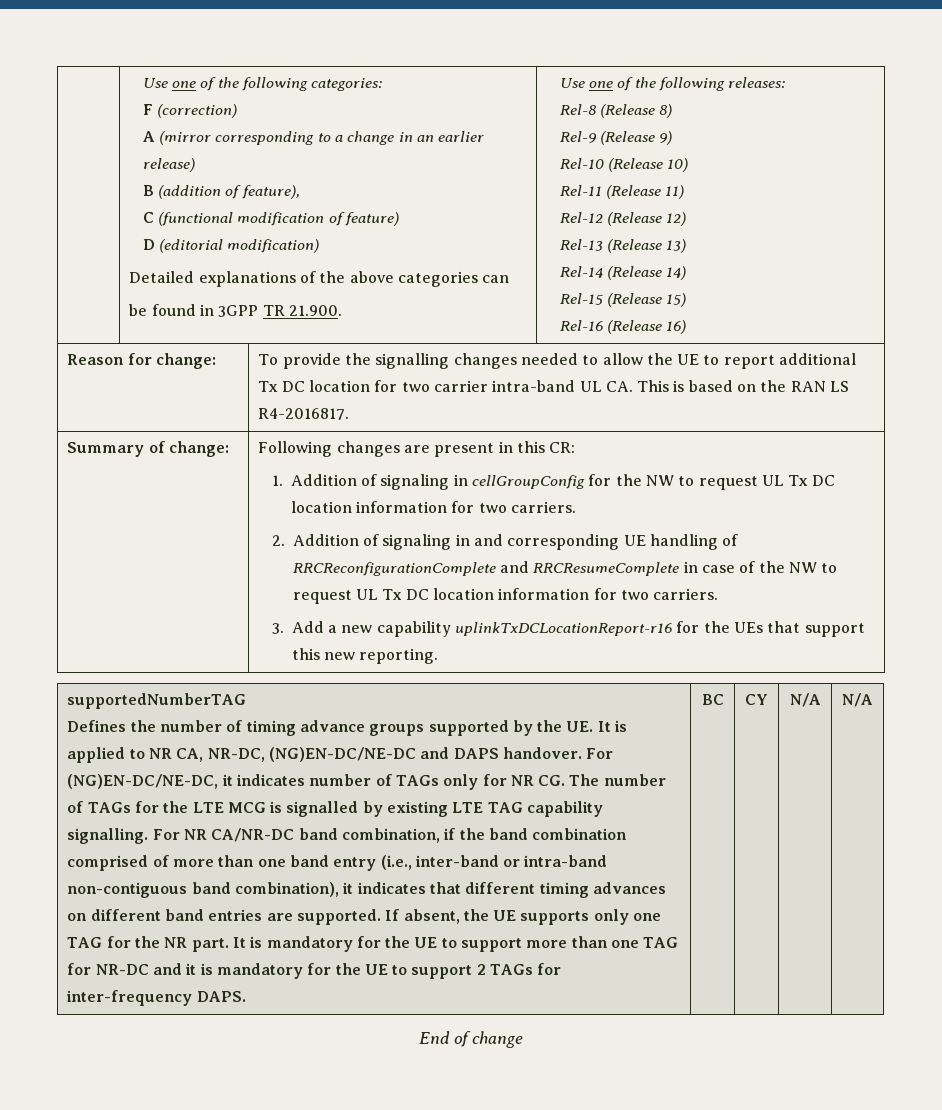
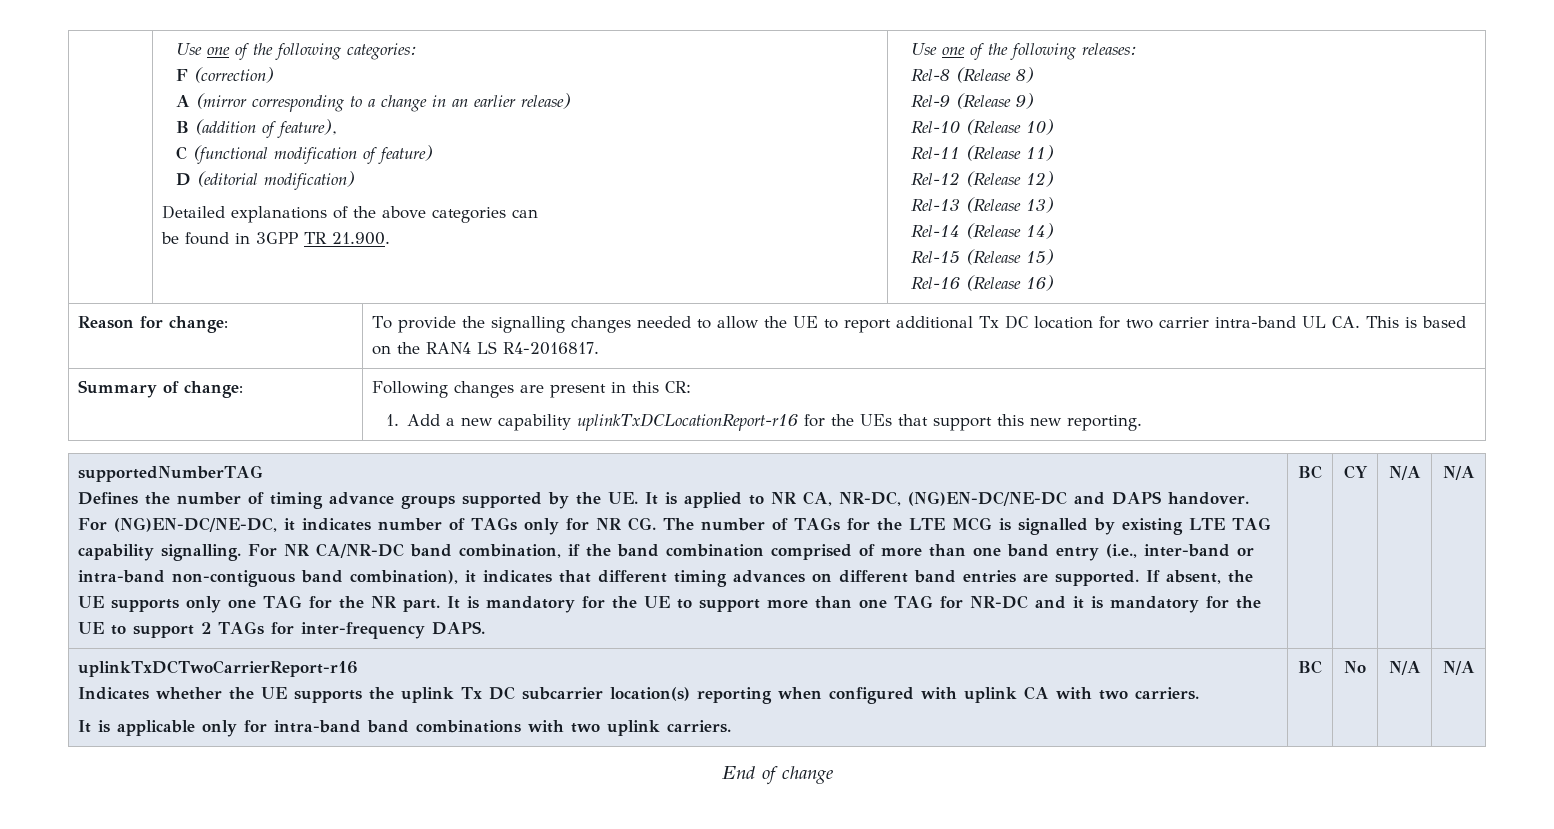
[790,381,826,392] RAN -> [426,342,472,354] RAN4
[290,474,835,490] [290,501,577,513] [271,534,739,550] [292,561,838,576] [292,588,719,604] [271,623,284,634] Addition of signaling in cellGroupConfig for the NW to request UL Tx DC location information for two carriers. // 2. Addition of signaling in and corresponding UE handling of RRCReconfigurationComplete and RRCResumeComplete in case of the NW to request UL Tx DC location information for two carriers. // 3. -> (399, 420) none
(873, 700) none -> [78,660,359,677] [78,686,1200,704] [78,720,732,737] [1298,660,1322,674] [1344,661,1366,673] [1388,661,1421,675] [1442,661,1475,675] // uplinkTxDCTwoCarrierReport-r16 // Indicates whether the UE supports the uplink Tx DC subcarrier location(s) reporting when configured with uplink CA with two carriers. // It is applicable only for intra-band band combinations with two uplink carriers. | BC | No | N/A | N/A

